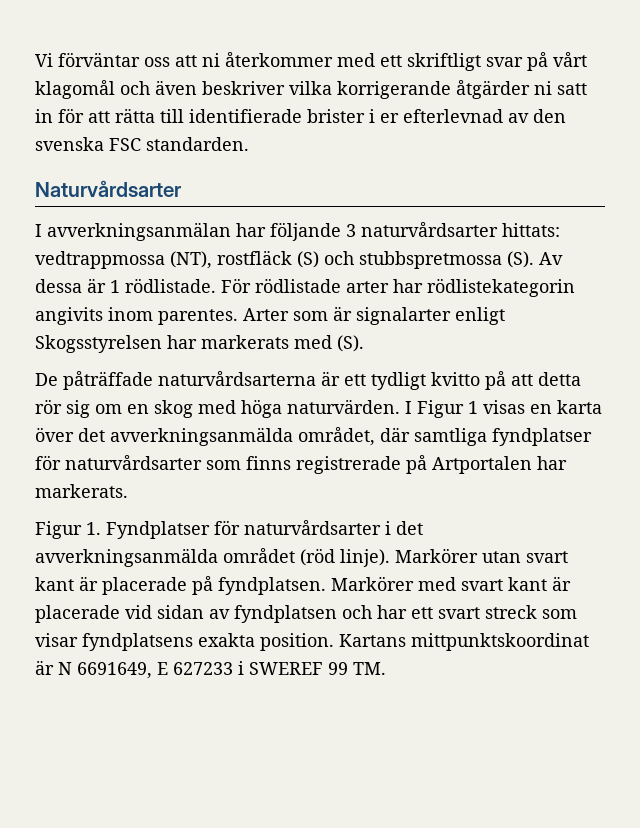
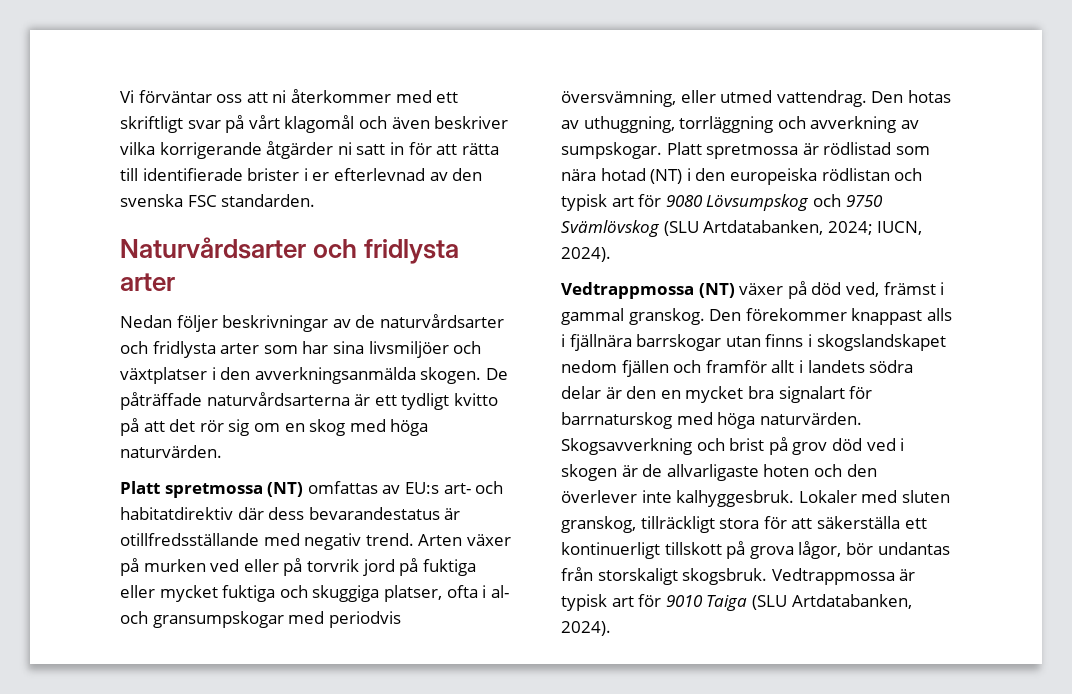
[35,222,560,241] [35,250,563,269] [35,278,575,297] [35,306,505,325] [35,335,364,353] // I avverkningsanmälan har följande 3 naturvårdsarter hittats: vedtrappmossa (NT), rostfläck (S) och stubbspretmossa (S). Av dessa är 1 rödlistade. För rödlistade arter har rödlistekategorin angivits inom parentes. Arter som är signalarter enligt Skogsstyrelsen har markerats med (S). // -> [313,239,460,264] [120,273,175,291] [120,314,504,332] [120,341,482,358] [120,367,482,384] och fridlysta arter // Nedan följer beskrivningar av de naturvårdsarter och fridlysta arter som har sina livsmiljöer och växtplatser i den avverkningsanmälda skogen.
[538,372,581,386] detta -> [169,419,196,432] det
[405,400,602,418] [35,427,592,446] [35,455,567,474] [35,484,128,498] [35,520,423,539] [35,548,568,567] [35,576,571,595] [35,605,577,623] [35,633,589,651] [35,660,386,679] I Figur 1 visas en karta över det avverkningsanmälda området, där samtliga fyndplatser för naturvårdsarter som finns registrerade på Artportalen har markerats. // Figur 1. Fyndplatser för naturvårdsarter i det avverkningsanmälda området (röd linje). Markörer utan svart kant är placerade på fyndplatsen. Markörer med svart kant är placerade vid sidan av fyndplatsen och har ett svart streck som visar fyndplatsens exakta position. Kartans mittpunktskoordinat är N 6691649, E 627233 i SWEREF 99 TM. -> [120,481,504,498] [120,507,461,520] [120,533,511,550] [120,558,476,576] [120,585,509,602] [120,611,401,628] [561,90,951,107] [561,116,919,133] [561,142,930,159] [561,168,923,185] [561,194,883,211] [561,220,923,237] [561,247,611,262] [561,281,945,299] [561,308,952,325] [561,334,946,351] [561,360,914,377] [561,386,873,403] [561,412,862,429] [561,437,905,455] [561,464,877,481] [561,490,950,507] [561,516,927,533] [561,541,950,559] [561,567,916,585] [561,594,912,611] [561,621,611,636] // Platt spretmossa (NT) omfattas av EU:s art- och habitatdirektiv där dess bevarandestatus är otillfredsställande med negativ trend. Arten växer på murken ved eller på torvrik jord på fuktiga eller mycket fuktiga och skuggiga platser, ofta i al- och gransumpskogar med periodvis översvämning, eller utmed vattendrag. Den hotas av uthuggning, torrläggning och avverkning av sumpskogar. Platt spretmossa är rödlistad som nära hotad (NT) i den europeiska rödlistan och typisk art för 9080 Lövsumpskog och 9750 Svämlövskog (SLU Artdatabanken, 2024; IUCN, 2024). // Vedtrappmossa (NT) växer på död ved, främst i gammal granskog. Den förekommer knappast alls i fjällnära barrskogar utan finns i skogslandskapet nedom fjällen och framför allt i landets södra delar är den en mycket bra signalart för barrnaturskog med höga naturvärden. Skogsavverkning och brist på grov död ved i skogen är de allvarligaste hoten och den överlever inte kalhyggesbruk. Lokaler med sluten granskog, tillräckligt stora för att säkerställa ett kontinuerligt tillskott på grova lågor, bör undantas från storskaligt skogsbruk. Vedtrappmossa är typisk art för 9010 Taiga (SLU Artdatabanken, 2024).

